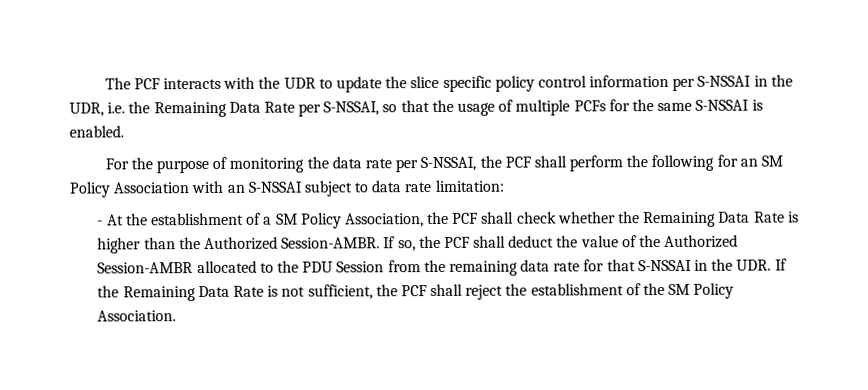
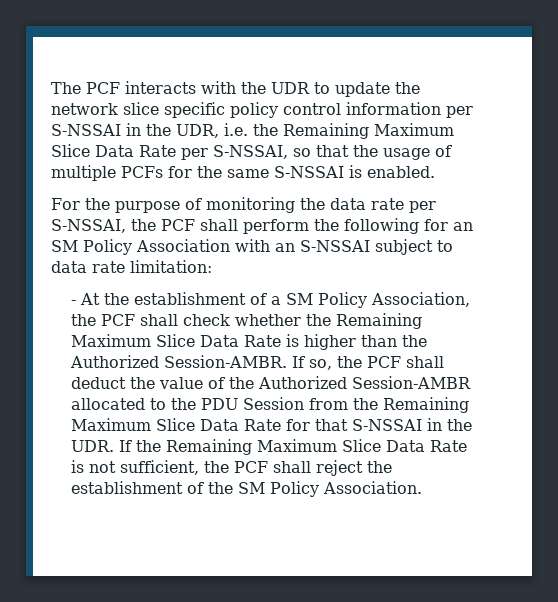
(408, 82) none -> [51,103,118,115] network
(227, 109) none -> [374,123,454,136] [51,144,90,157] Maximum Slice
(717, 219) none -> [70,334,195,347] Maximum Slice
[448,259,581,276] remaining data rate -> [382,397,469,413] [70,418,281,431] Remaining Maximum Slice Data Rate
(196, 294) none -> [256,439,381,452] Maximum Slice

